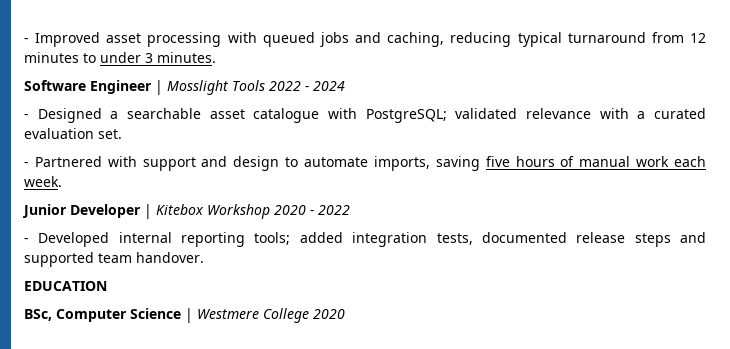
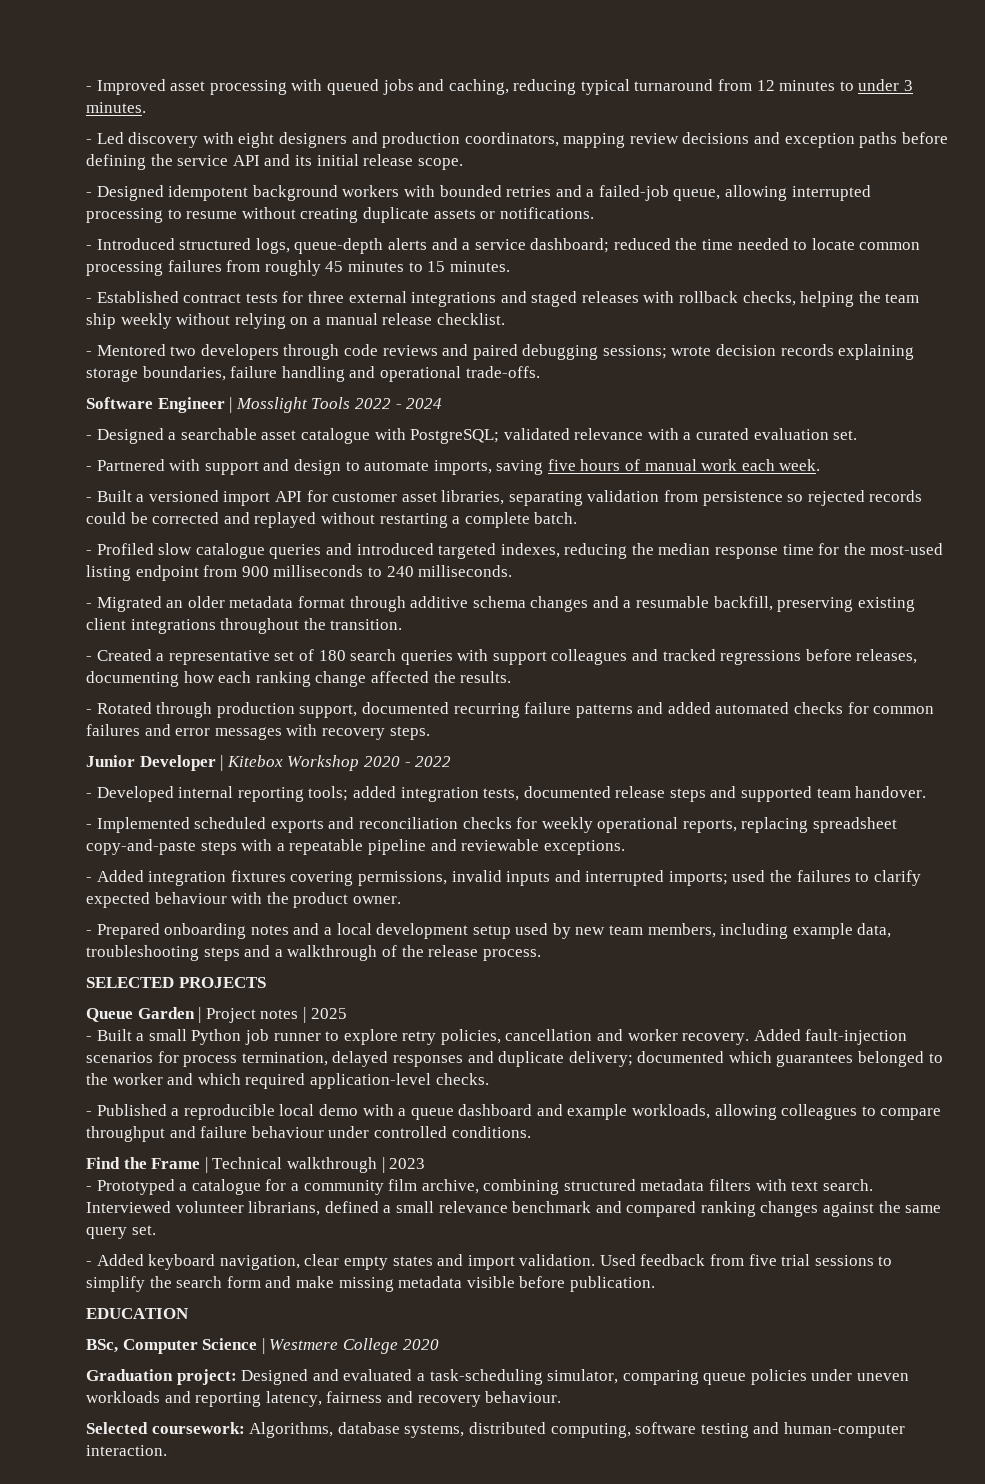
(216, 57) none -> [86,132,948,148] [86,154,463,170] [86,185,871,201] [86,207,594,223] [86,238,921,254] [86,260,510,276] [86,291,920,307] [86,313,505,329] [86,344,915,360] [86,366,540,382] // - Led discovery with eight designers and production coordinators, mapping review decisions and exception paths before defining the service API and its initial release scope. // - Designed idempotent background workers with bounded retries and a failed-job queue, allowing interrupted processing to resume without creating duplicate assets or notifications. // - Introduced structured logs, queue-depth alerts and a service dashboard; reduced the time needed to locate common processing failures from roughly 45 minutes to 15 minutes. // - Established contract tests for three external integrations and staged releases with rollback checks, helping the team ship weekly without relying on a manual release checklist. // - Mentored two developers through code reviews and paired debugging sessions; wrote decision records explaining storage boundaries, failure handling and operational trade-offs.
(62, 181) none -> [86,490,923,506] [86,512,578,528] [86,543,944,559] [86,565,513,581] [86,596,915,612] [86,618,403,634] [86,649,918,665] [86,671,512,687] [86,702,935,718] [86,724,430,740] // - Built a versioned import API for customer asset libraries, separating validation from persistence so rejected records could be corrected and replayed without restarting a complete batch. // - Profiled slow catalogue queries and introduced targeted indexes, reducing the median response time for the most-used listing endpoint from 900 milliseconds to 240 milliseconds. // - Migrated an older metadata format through additive schema changes and a resumable backfill, preserving existing client integrations throughout the transition. // - Created a representative set of 180 search queries with support colleagues and tracked regressions before releases, documenting how each ranking change affected the results. // - Rotated through production support, documented recurring failure patterns and added automated checks for common failures and error messages with recovery steps.
(204, 257) none -> [86,817,898,833] [86,839,625,855] [86,870,921,886] [86,892,401,908] [86,923,892,939] [86,945,541,961] [86,977,266,988] [86,1007,347,1023] [86,1029,908,1045] [86,1051,943,1067] [86,1073,489,1089] [86,1104,942,1120] [86,1126,531,1142] [86,1157,426,1173] [86,1179,873,1195] [86,1201,942,1217] [86,1225,156,1239] [86,1254,893,1270] [86,1276,655,1292] // - Implemented scheduled exports and reconciliation checks for weekly operational reports, replacing spreadsheet copy-and-paste steps with a repeatable pipeline and reviewable exceptions. // - Added integration fixtures covering permissions, invalid inputs and interrupted imports; used the failures to clarify expected behaviour with the product owner. // - Prepared onboarding notes and a local development setup used by new team members, including example data, troubleshooting steps and a walkthrough of the release process. // SELECTED PROJECTS // Queue Garden | Project notes | 2025 // - Built a small Python job runner to explore retry policies, cancellation and worker recovery. Added fault-injection scenarios for process termination, delayed responses and duplicate delivery; documented which guarantees belonged to the worker and which required application-level checks. // - Published a reproducible local demo with a queue dashboard and example workloads, allowing colleagues to compare throughput and failure behaviour under controlled conditions. // Find the Frame | Technical walkthrough | 2023 // - Prototyped a catalogue for a community film archive, combining structured metadata filters with text search. Interviewed volunteer librarians, defined a small relevance benchmark and compared ranking changes against the same query set. // - Added keyboard navigation, clear empty states and import validation. Used feedback from five trial sessions to simplify the search form and make missing metadata visible before publication.
(345, 314) none -> [86,1369,910,1385] [86,1391,562,1407] [86,1422,905,1438] [86,1445,167,1456] // Graduation project: Designed and evaluated a task-scheduling simulator, comparing queue policies under uneven workloads and reporting latency, fairness and recovery behaviour. // Selected coursework: Algorithms, database systems, distributed computing, software testing and human-computer interaction.

